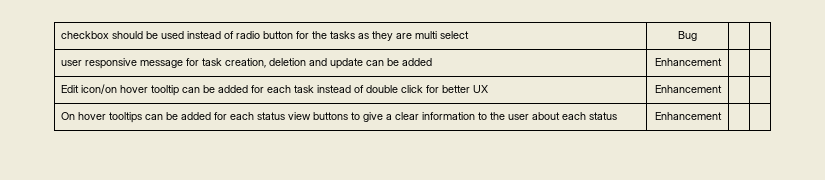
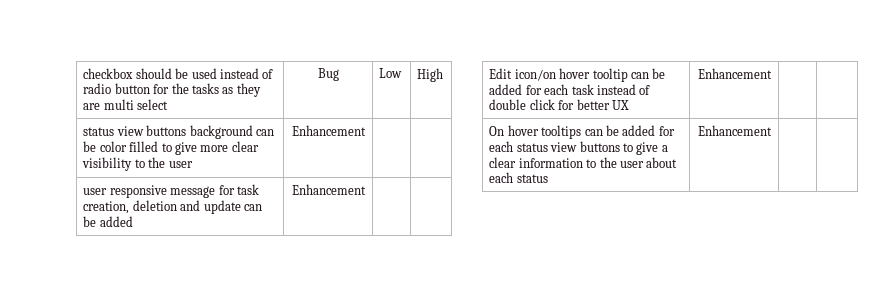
(697, 36) none -> [379,68,403,78] [417,68,444,82] [83,125,274,139] [83,141,259,155] [82,157,193,171] [291,125,366,136] | Low | High // status view buttons background can be color filled to give more clear visibility to the user | Enhancement

